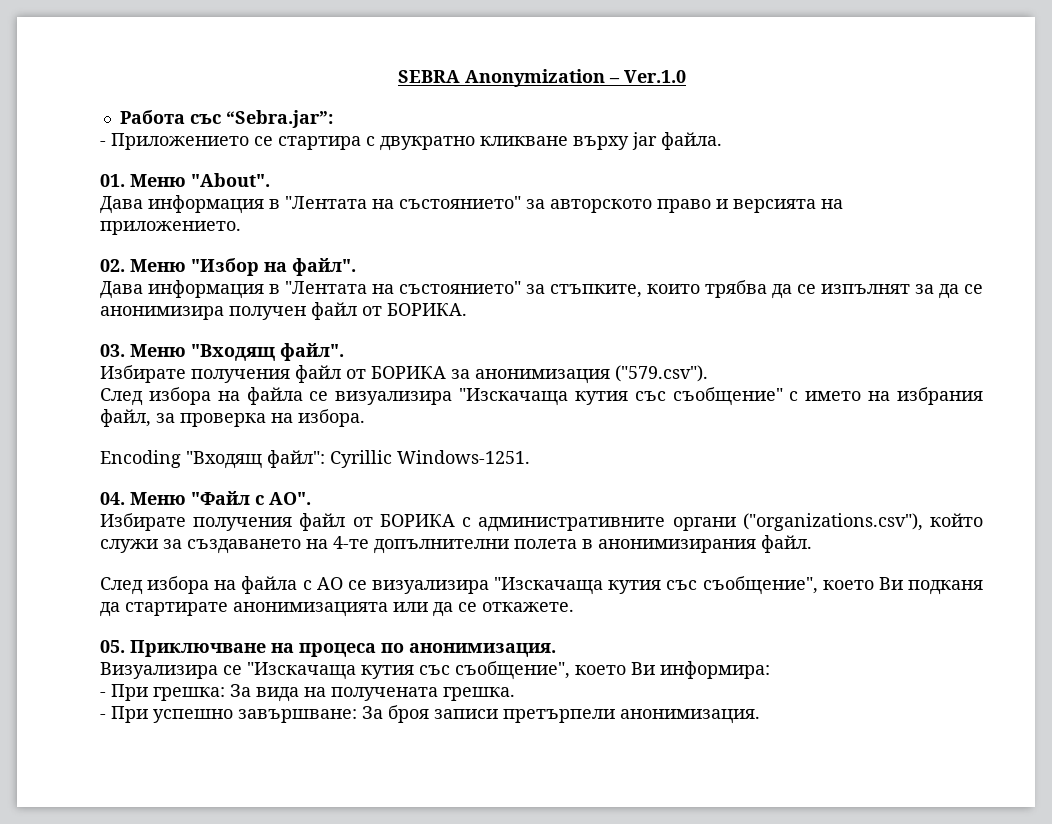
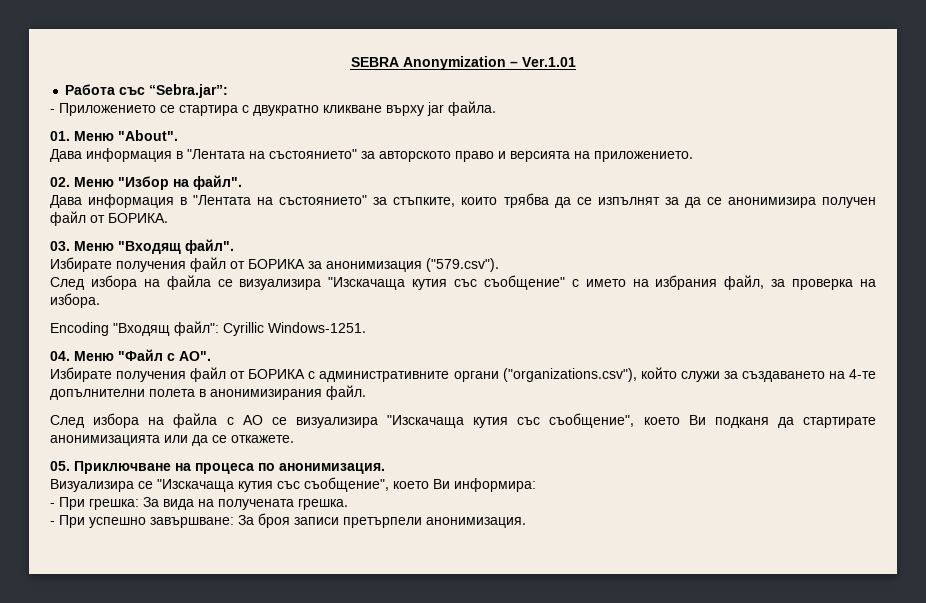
[623,70,686,83] Ver.1.0 -> [521,57,576,67] Ver.1.01

